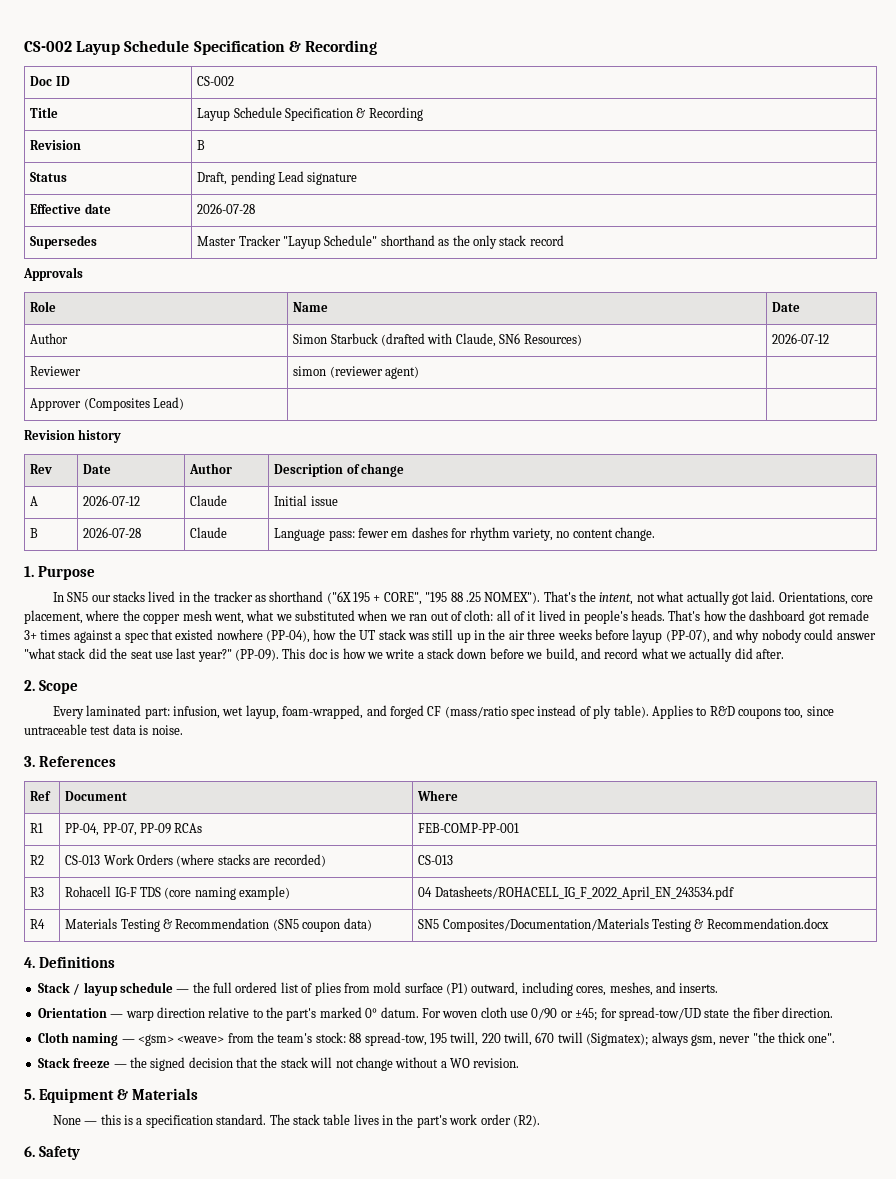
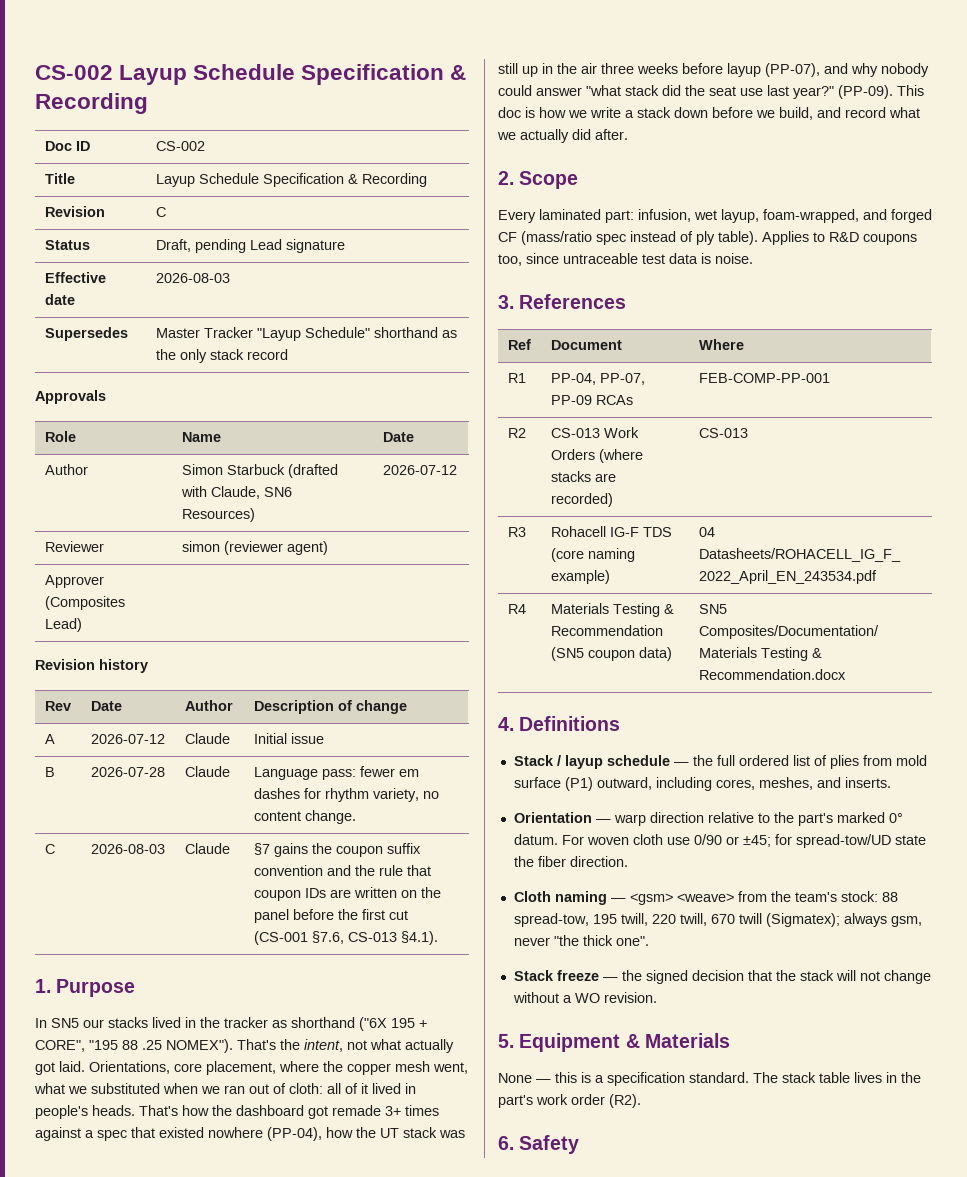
[197,140,206,150] B -> [155,207,166,217] C
[197,203,256,214] 2026-07-28 -> [155,273,230,283] 2026-08-03
(656, 534) none -> [44,844,55,854] [90,844,165,854] [184,843,230,854] [253,843,421,857] [253,865,431,876] [253,887,441,901] [253,909,408,923] [253,931,438,945] // C | 2026-08-03 | Claude | §7 gains the coupon suffix convention and the rule that coupon IDs are written on the panel before the first cut (CS-001 §7.6, CS-013 §4.1).

